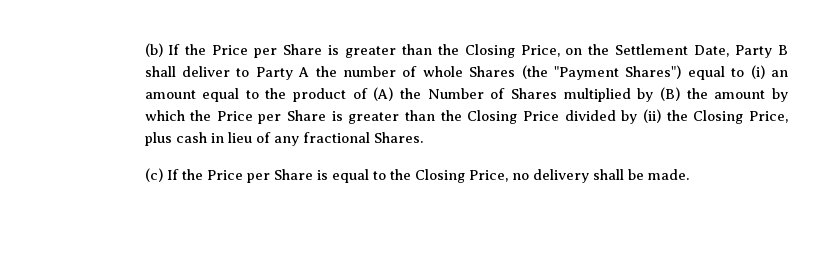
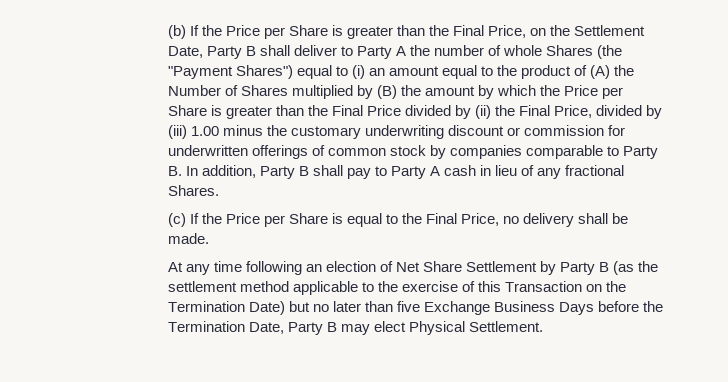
[464,44,515,58] Closing -> [453,25,485,36] Final
[467,110,518,124] Closing -> [331,105,363,116] Final
[693,110,788,124] [144,132,172,146] Closing Price, plus -> [519,105,663,119] [167,125,626,139] [167,145,659,159] [167,165,441,179] Final Price, divided by (iii) 1.00 minus the customary underwriting discount or commission for underwritten offerings of common stock by companies comparable to Party B. In addition, Party B shall pay to Party A
[414,169,465,183] Closing -> [426,213,458,224] Final
(689, 174) none -> [167,261,659,275] [167,281,627,295] [167,301,664,315] [167,321,544,335] // At any time following an election of Net Share Settlement by Party B (as the settlement method applicable to the exercise of this Transaction on the Termination Date) but no later than five Exchange Business Days before the Termination Date, Party B may elect Physical Settlement.

